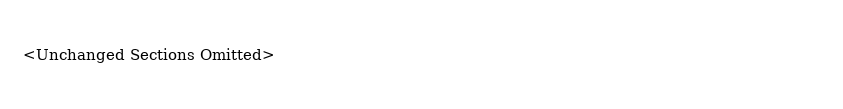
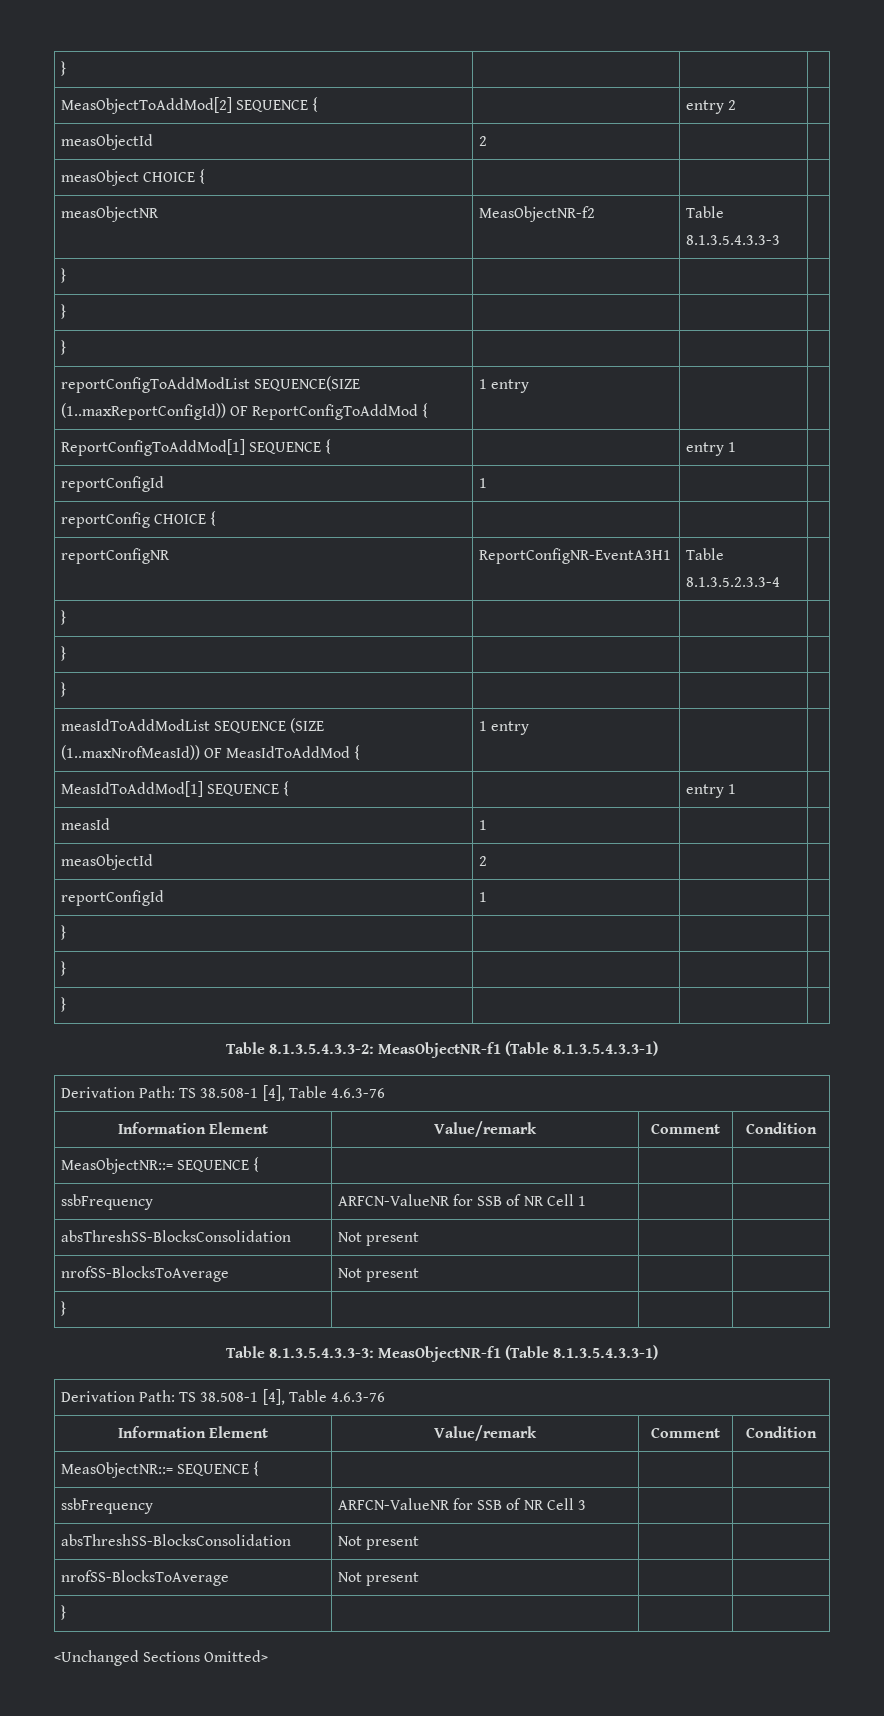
(23, 56) none -> [60,61,66,76] [60,97,319,114] [685,100,737,114] [60,134,153,150] [478,136,487,146] [60,169,206,186] [60,206,159,222] [478,206,595,222] [685,206,724,218] [685,235,780,245] [60,268,66,283] [60,304,66,319] [60,340,66,355] [60,376,361,393] [60,403,429,420] [478,379,530,393] [60,439,332,456] [685,442,737,456] [60,476,164,492] [478,478,487,488] [60,511,217,528] [60,548,170,564] [478,548,671,564] [685,548,724,560] [685,577,780,587] [60,610,66,625] [60,646,66,661] [60,682,66,697] [60,718,325,733] [60,745,361,760] [478,721,530,735] [60,781,290,797] [685,784,737,798] [60,818,110,830] [478,820,487,830] [60,854,153,870] [478,856,487,866] [60,890,164,906] [478,892,487,902] [60,925,66,940] [60,961,66,976] [60,997,66,1012] [225,1041,659,1058] [60,1085,385,1101] [117,1122,269,1134] [434,1121,537,1137] [651,1123,720,1134] [746,1122,817,1134] [60,1157,260,1174] [60,1194,153,1210] [337,1194,586,1206] [60,1230,291,1242] [337,1232,420,1246] [60,1266,229,1282] [337,1268,420,1282] [60,1301,66,1316] [225,1345,659,1362] [60,1389,385,1405] [117,1426,269,1438] [434,1425,537,1441] [651,1427,720,1438] [746,1426,817,1438] [60,1461,260,1478] [60,1498,153,1514] [337,1498,586,1510] [60,1534,291,1546] [337,1536,420,1550] [60,1570,229,1586] [337,1572,420,1586] [60,1605,66,1620] } | | | // MeasObjectToAddMod[2] SEQUENCE { | | entry 2 | // measObjectId | 2 | | // measObject CHOICE { | | | // measObjectNR | MeasObjectNR-f2 | Table 8.1.3.5.4.3.3-3 | // } | | | // } | | | // } | | | // reportConfigToAddModList SEQUENCE(SIZE (1..maxReportConfigId)) OF ReportConfigToAddMod { | 1 entry | | // ReportConfigToAddMod[1] SEQUENCE { | | entry 1 | // reportConfigId | 1 | | // reportConfig CHOICE { | | | // reportConfigNR | ReportConfigNR-EventA3H1 | Table 8.1.3.5.2.3.3-4 | // } | | | // } | | | // } | | | // measIdToAddModList SEQUENCE (SIZE (1..maxNrofMeasId)) OF MeasIdToAddMod { | 1 entry | | // MeasIdToAddMod[1] SEQUENCE { | | entry 1 | // measId | 1 | | // measObjectId | 2 | | // reportConfigId | 1 | | // } | | | // } | | | // } | | | // Table 8.1.3.5.4.3.3-2: MeasObjectNR-f1 (Table 8.1.3.5.4.3.3-1) // Derivation Path: TS 38.508-1 [4], Table 4.6.3-76 // Information Element | Value/remark | Comment | Condition // MeasObjectNR::= SEQUENCE { | | | // ssbFrequency | ARFCN-ValueNR for SSB of NR Cell 1 | | // absThreshSS-BlocksConsolidation | Not present | | // nrofSS-BlocksToAverage | Not present | | // } | | | // Table 8.1.3.5.4.3.3-3: MeasObjectNR-f1 (Table 8.1.3.5.4.3.3-1) // Derivation Path: TS 38.508-1 [4], Table 4.6.3-76 // Information Element | Value/remark | Comment | Condition // MeasObjectNR::= SEQUENCE { | | | // ssbFrequency | ARFCN-ValueNR for SSB of NR Cell 3 | | // absThreshSS-BlocksConsolidation | Not present | | // nrofSS-BlocksToAverage | Not present | | // } | | | //

